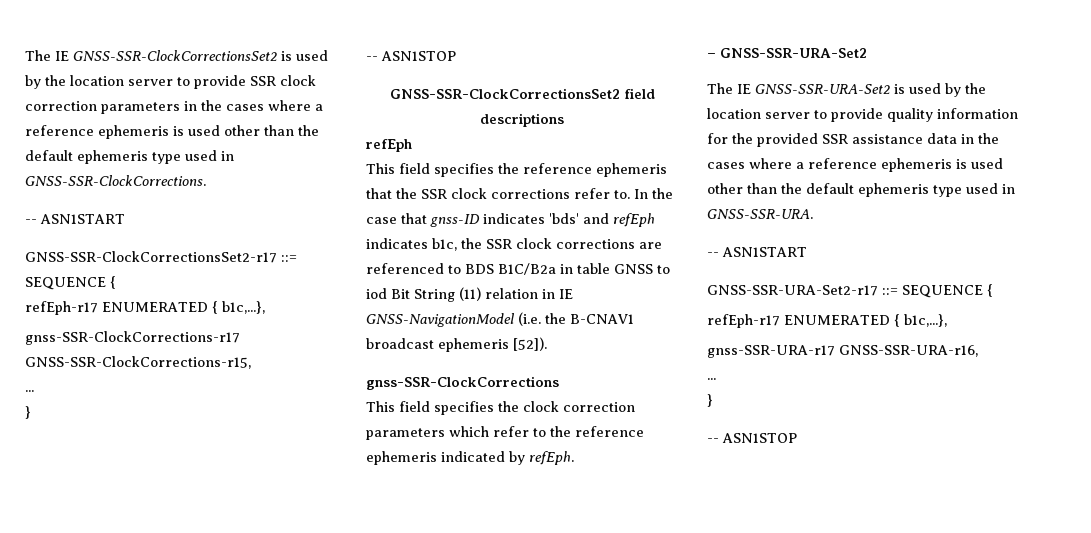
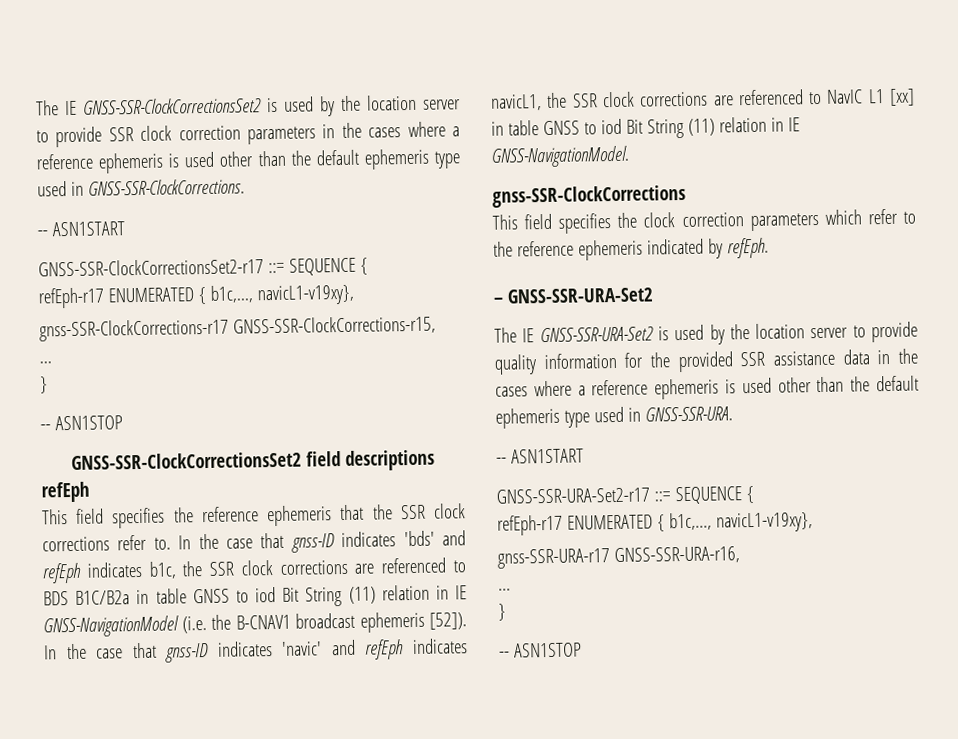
[222,301,265,314] b1c,...}, -> [209,284,355,306] b1c,..., navicL1-v19xy},
(547, 344) none -> [43,638,468,663] [490,88,915,111] [491,116,800,139] [491,145,630,168] In the case that gnss-ID indicates 'navic' and refEph indicates navicL1, the SSR clock corrections are referenced to NavIC L1 [xx] in table GNSS to iod Bit String (11) relation in IE GNSS-NavigationModel.
[904,314,947,327] b1c,...}, -> [668,512,813,533] b1c,..., navicL1-v19xy},

